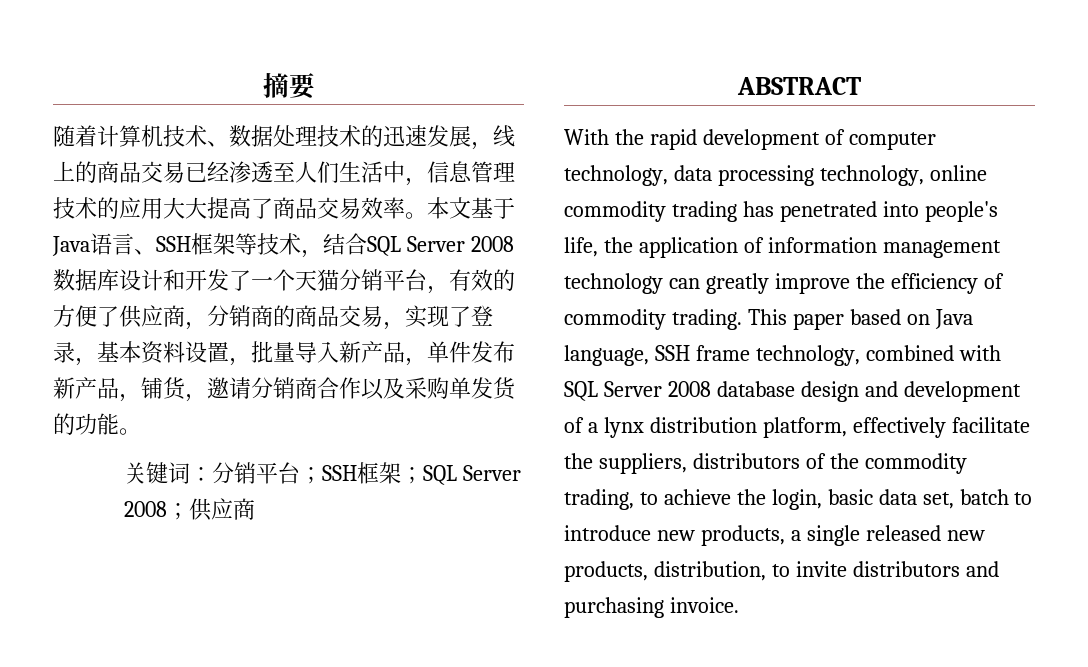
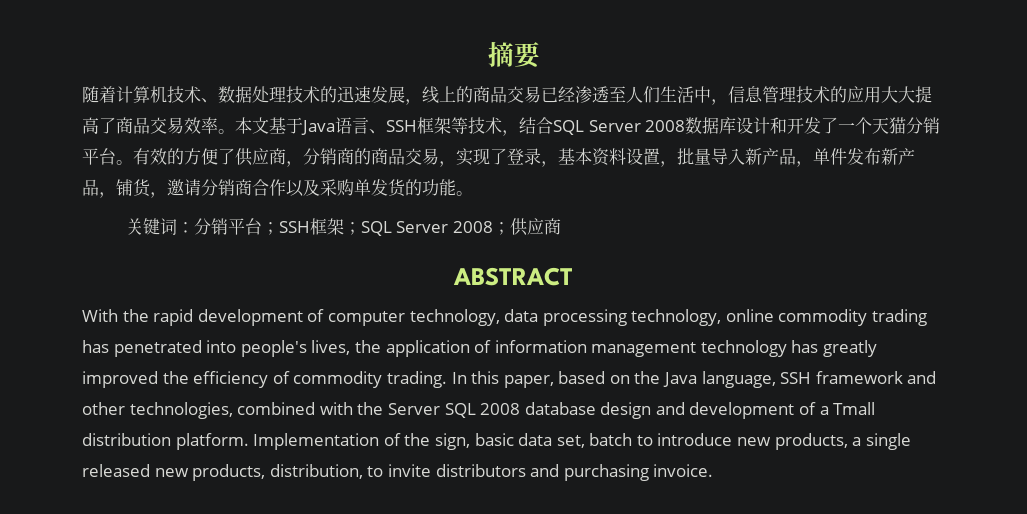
[427,286,449,294] ， -> [116,160,133,165] 。
[564,237,598,257] life, -> [311,340,351,355] lives,
[668,273,850,294] can greatly improve -> [791,340,878,357] [82,371,158,388] has greatly improved
[747,309,844,330] This paper -> [451,371,554,388] In this paper,
(930, 319) none -> [634,371,661,384] the
[695,345,1001,366] [564,381,662,401] frame technology, combined with SQL Server -> [815,371,937,384] [82,402,476,419] framework and other technologies, combined with the Server SQL
[603,417,1030,438] [564,453,967,474] [564,489,822,510] lynx distribution platform, effectively facilitate the suppliers, distributors of the commodity trading, to achieve the login, -> [833,402,876,415] [82,433,470,450] Tmall distribution platform. Implementation of the sign,

